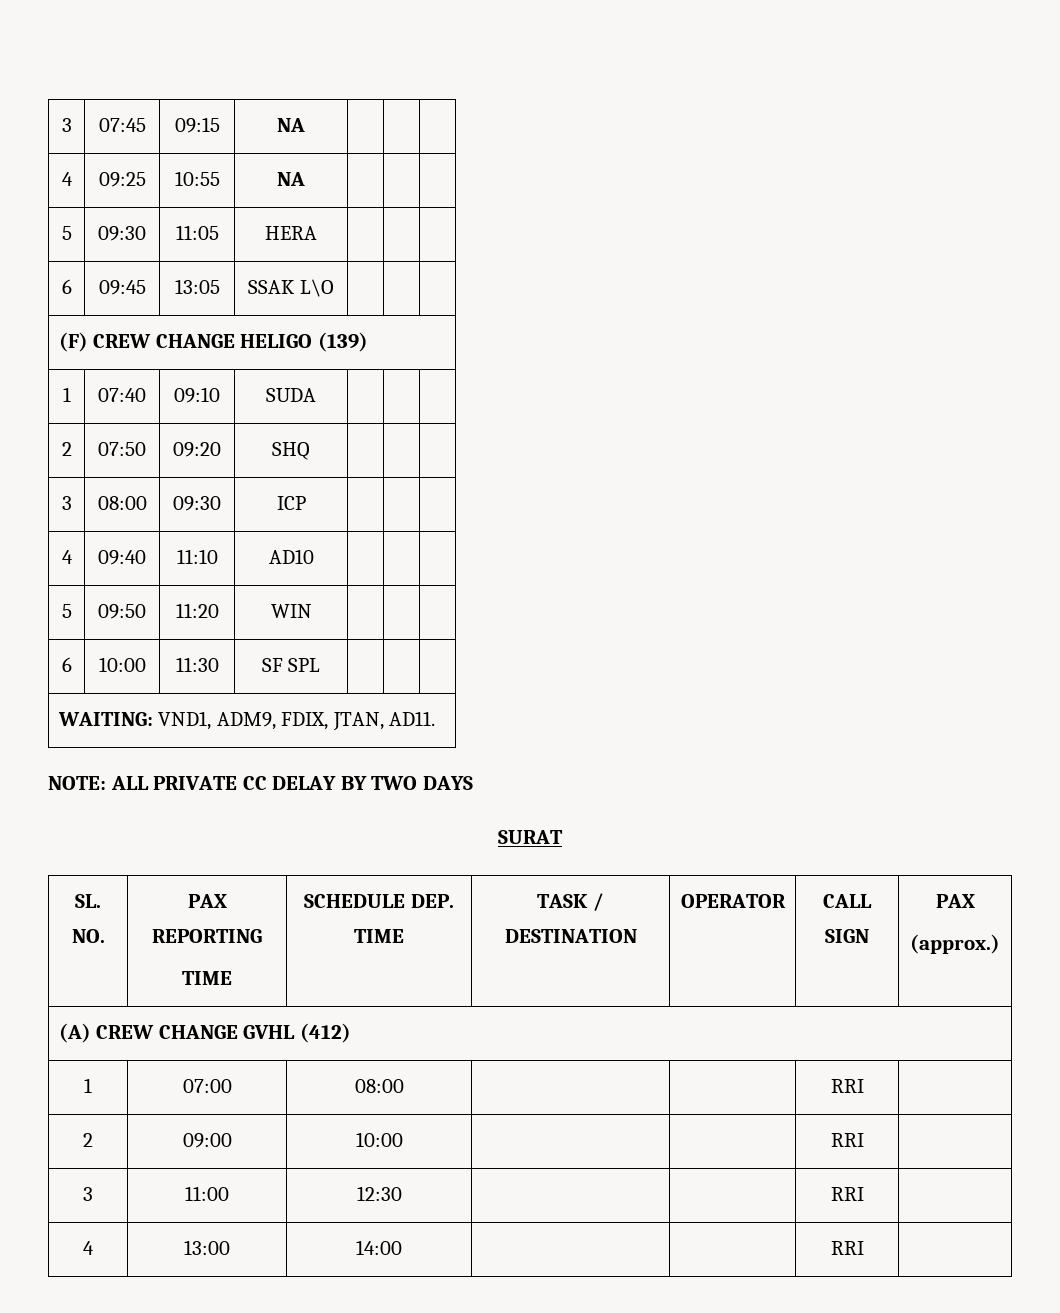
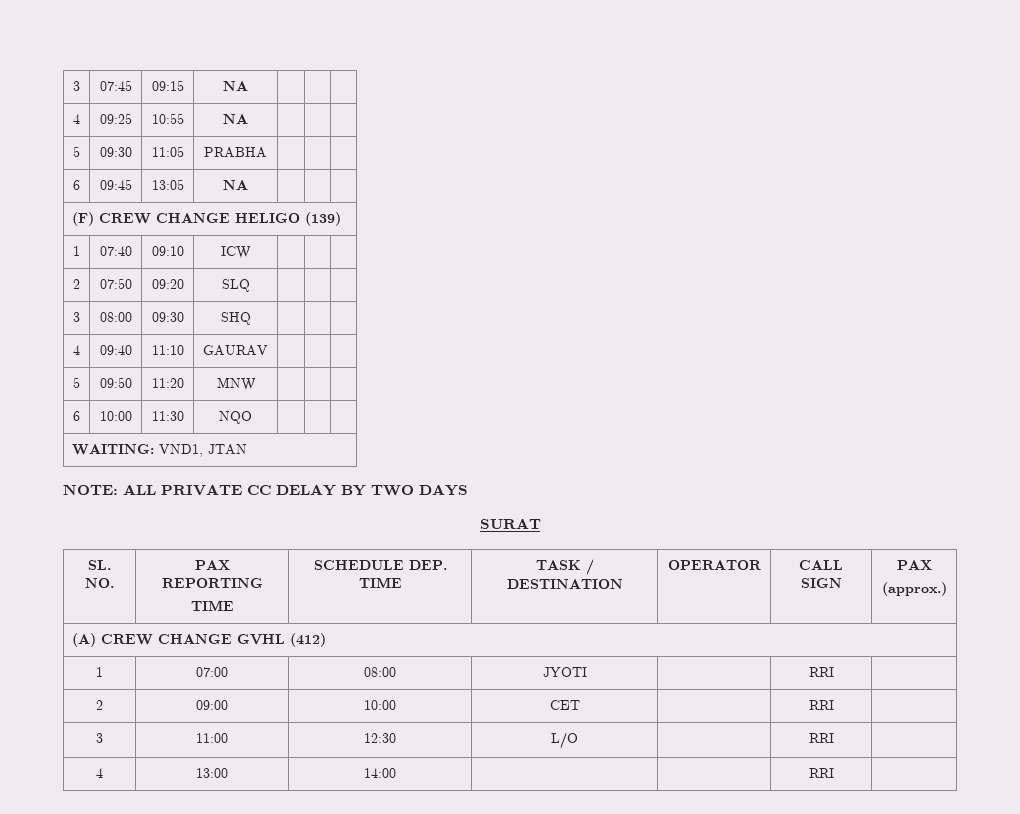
[265,226,317,240] HERA -> [204,147,267,158] PRABHA
[248,279,334,297] SSAK L\O -> [223,180,248,190] NA
[266,388,316,402] SUDA -> [221,246,251,259] ICW
[272,442,310,460] SHQ -> [221,279,250,292] SLQ
[276,496,306,510] ICP -> [220,312,251,325] SHQ
[268,549,314,564] AD10 -> [203,345,268,356] GAURAV
[270,604,312,618] WIN -> [216,377,256,391] MNW
[261,658,321,672] SF SPL -> [219,411,252,424] NQO
[216,711,436,731] ADM9, FDIX, JTAN, AD11. -> [208,444,248,455] JTAN
(404, 1086) none -> [542,667,587,677] JYOTI
(403, 1139) none -> [549,700,580,710] CET
(402, 1193) none -> [551,732,578,749] L/O

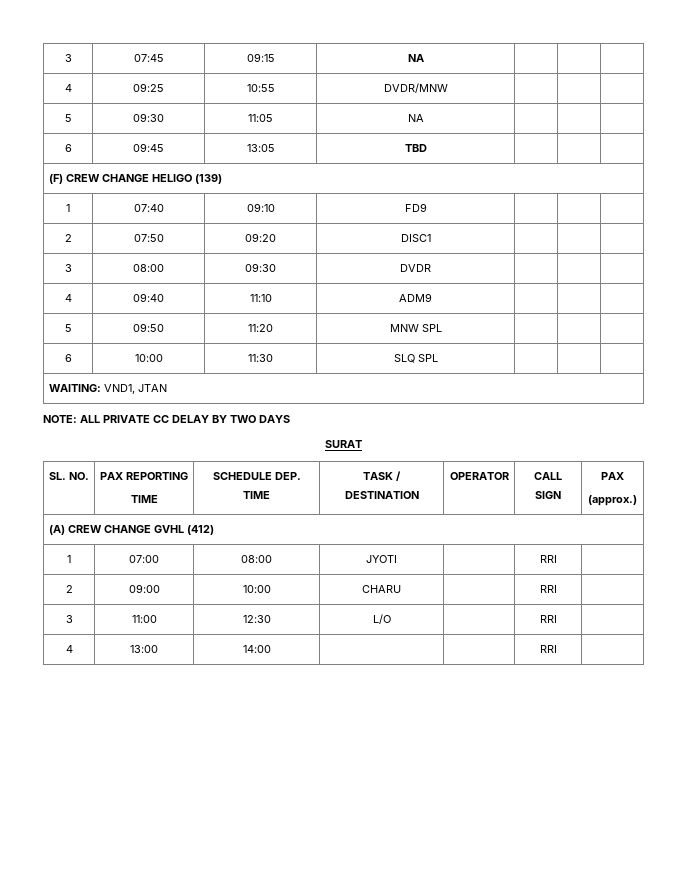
[223,114,248,124] NA -> [383,83,448,93] DVDR/MNW
[204,147,267,158] PRABHA -> [407,114,424,122] NA
[223,180,248,190] NA -> [404,144,427,152] TBD
[221,246,251,259] ICW -> [404,203,427,212] FD9
[221,279,250,292] SLQ -> [400,234,431,242] DISC1
[220,312,251,325] SHQ -> [400,264,431,272] DVDR
[203,345,268,356] GAURAV -> [399,293,432,302] ADM9
(256, 384) none -> [421,324,442,332] SPL
[219,411,252,424] NQO -> [393,354,438,363] SLQ SPL
[549,700,580,710] CET -> [362,585,401,593] CHARU

